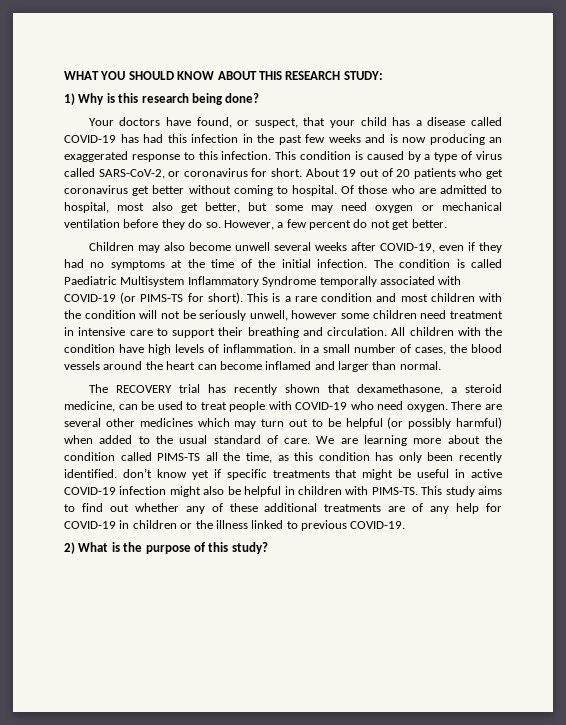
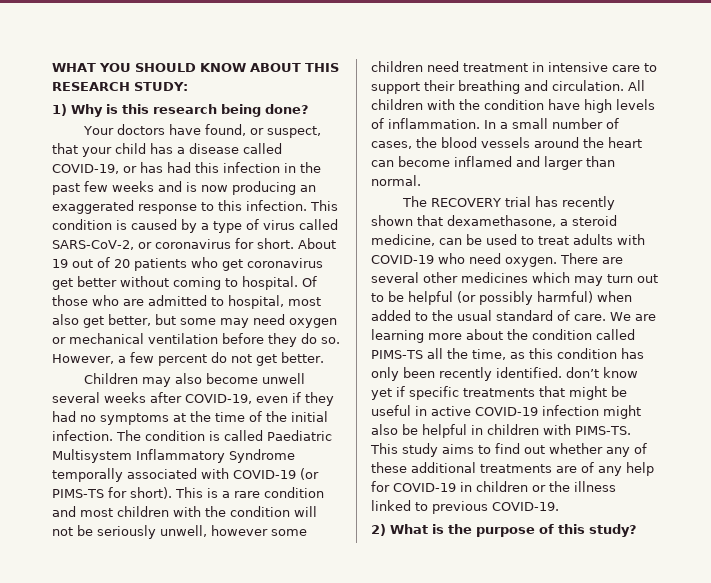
[64,135,116,143] COVID-19 -> [52,164,137,174] COVID-19, or
[229,401,266,412] people -> [573,234,613,245] adults

